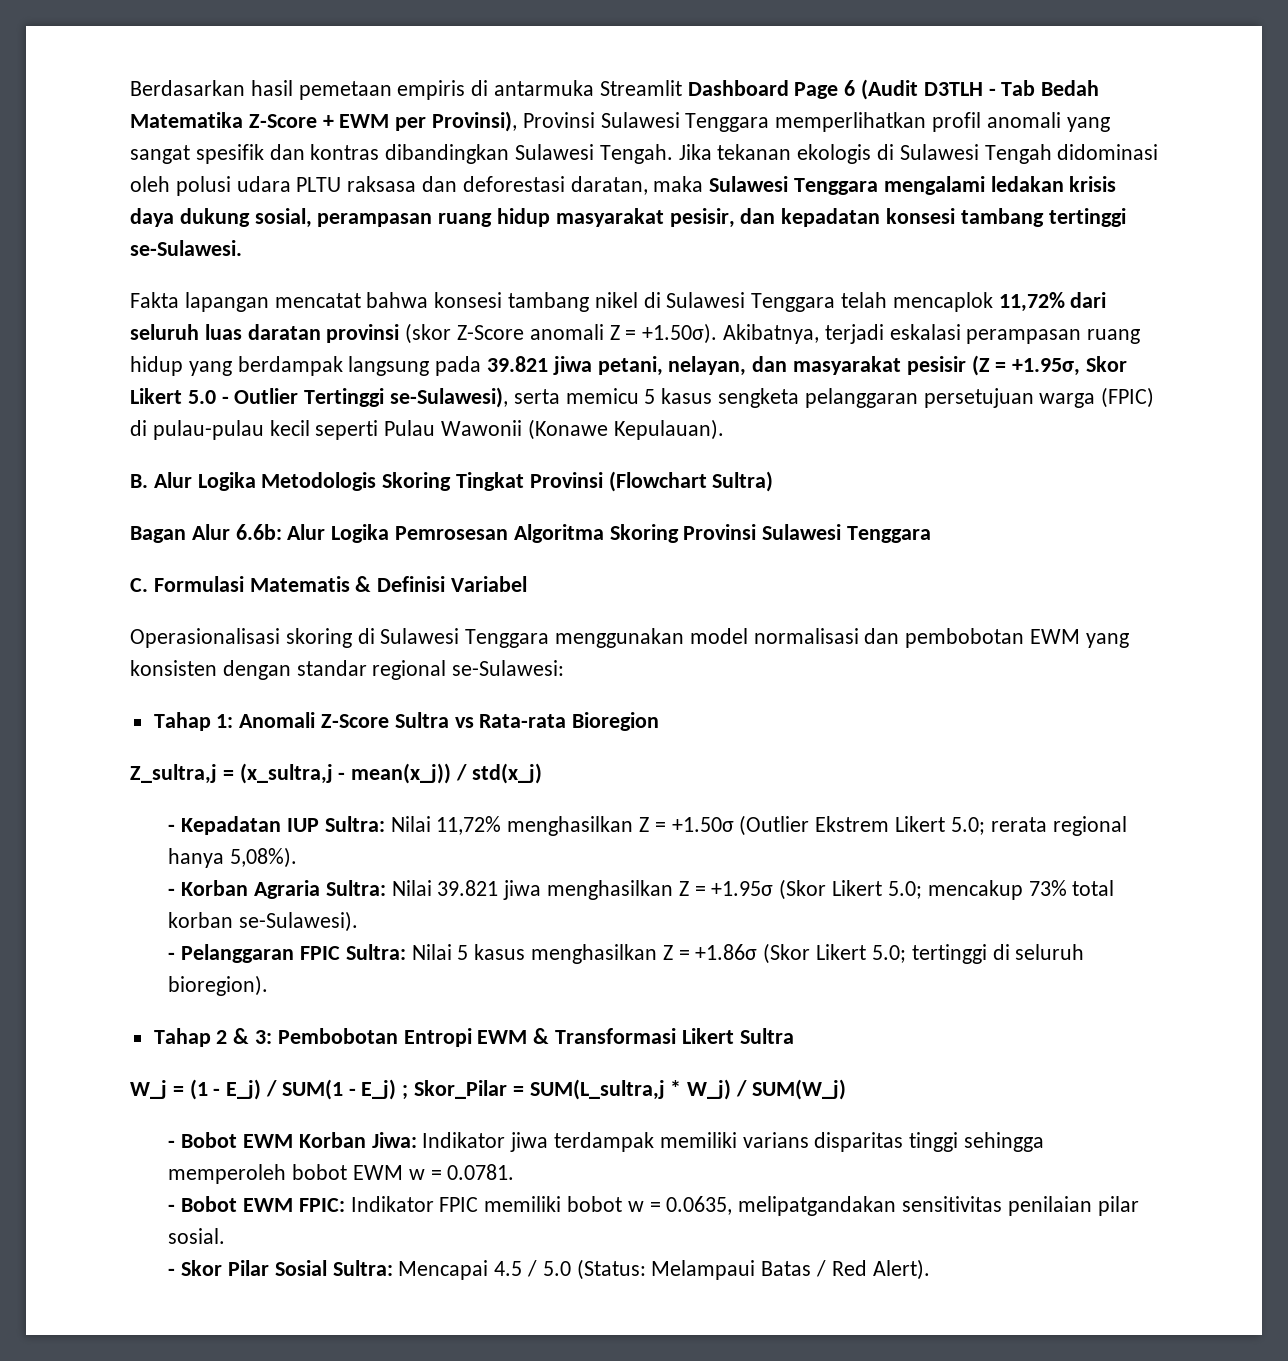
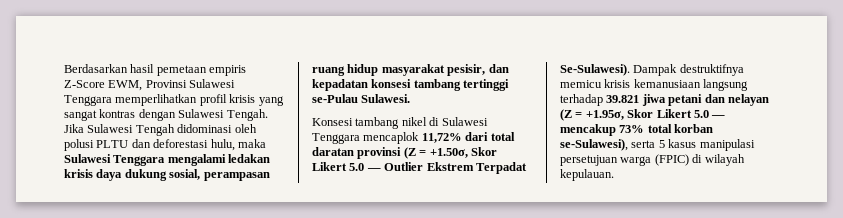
[471,79,1100,100] [130,111,518,132] di antarmuka Streamlit Dashboard Page 6 (Audit D3TLH - Tab Bedah Matematika Z-Score + EWM per Provinsi), -> [64,80,143,91] Z-Score EWM,
[986,112,1061,128] anomali -> [229,94,256,103] krisis
[195,144,895,164] spesifik dan kontras dibandingkan Sulawesi Tengah. Jika tekanan ekologis di -> [99,109,268,121] [64,124,84,133] kontras dengan Sulawesi Tengah. Jika
[236,176,417,192] udara PLTU raksasa -> [96,140,129,148] PLTU
[570,176,648,195] daratan, -> [210,139,235,151] hulu,
[130,240,242,256] [130,292,503,312] se-Sulawesi. // Fakta lapangan mencatat bahwa konsesi -> [312,94,411,103] [312,118,353,126] se-Pulau Sulawesi. // Konsesi
[841,292,888,308] telah -> (360, 138) none
[130,323,1141,344] [130,356,966,376] seluruh luas daratan provinsi (skor Z-Score anomali Z = +1.50σ). Akibatnya, terjadi eskalasi perampasan ruang hidup yang berdampak langsung pada 39.821 jiwa petani, nelayan, dan masyarakat pesisir -> [490,132,515,141] [312,147,497,159] [312,162,527,174] [560,64,744,76] [560,79,749,91] [560,94,769,106] total daratan provinsi (Z = +1.50σ, Skor Likert 5.0 — Outlier Ekstrem Terpadat Se-Sulawesi). Dampak destruktifnya memicu krisis kemanusiaan langsung terhadap 39.821 jiwa petani dan nelayan
[221,388,385,407] - Outlier Tertinggi -> [711,115,726,118] [560,124,714,136] — mencakup 73% total korban
[565,388,918,408] memicu 5 kasus sengketa pelanggaran -> [658,139,755,151] 5 kasus manipulasi
[152,419,724,440] [130,471,774,492] [130,524,932,543] [130,576,528,592] [130,628,1129,648] [130,660,565,680] [153,712,660,731] [130,763,542,784] [168,815,1127,836] [168,847,298,868] [168,879,1115,900] [168,911,359,932] [168,943,1085,964] [168,975,269,996] [153,1028,794,1047] [130,1079,846,1100] [168,1132,1045,1152] [168,1164,515,1184] [168,1196,1139,1216] [168,1228,226,1244] [168,1259,930,1280] pulau-pulau kecil seperti Pulau Wawonii (Konawe Kepulauan). // B. Alur Logika Metodologis Skoring Tingkat Provinsi (Flowchart Sultra) // Bagan Alur 6.6b: Alur Logika Pemrosesan Algoritma Skoring Provinsi Sulawesi Tenggara // C. Formulasi Matematis & Definisi Variabel // Operasionalisasi skoring di Sulawesi Tenggara menggunakan model normalisasi dan pembobotan EWM yang konsisten dengan standar regional se-Sulawesi: // Tahap 1: Anomali Z-Score Sultra vs Rata-rata Bioregion // Z_sultra,j = (x_sultra,j - mean(x_j)) / std(x_j) // - Kepadatan IUP Sultra: Nilai 11,72% menghasilkan Z = +1.50σ (Outlier Ekstrem Likert 5.0; rerata regional hanya 5,08%). // - Korban Agraria Sultra: Nilai 39.821 jiwa menghasilkan Z = +1.95σ (Skor Likert 5.0; mencakup 73% total korban se-Sulawesi). // - Pelanggaran FPIC Sultra: Nilai 5 kasus menghasilkan Z = +1.86σ (Skor Likert 5.0; tertinggi di seluruh bioregion). // Tahap 2 & 3: Pembobotan Entropi EWM & Transformasi Likert Sultra // W_j = (1 - E_j) / SUM(1 - E_j) ; Skor_Pilar = SUM(L_sultra,j * W_j) / SUM(W_j) // - Bobot EWM Korban Jiwa: Indikator jiwa terdampak memiliki varians disparitas tinggi sehingga memperoleh bobot EWM w = 0.0781. // - Bobot EWM FPIC: Indikator FPIC memiliki bobot w = 0.0635, melipatgandakan sensitivitas penilaian pilar sosial. // - Skor Pilar Sosial Sultra: Mencapai 4.5 / 5.0 (Status: Melampaui Batas / Red Alert). -> [704,154,745,166] [560,169,614,181] wilayah kepulauan.

